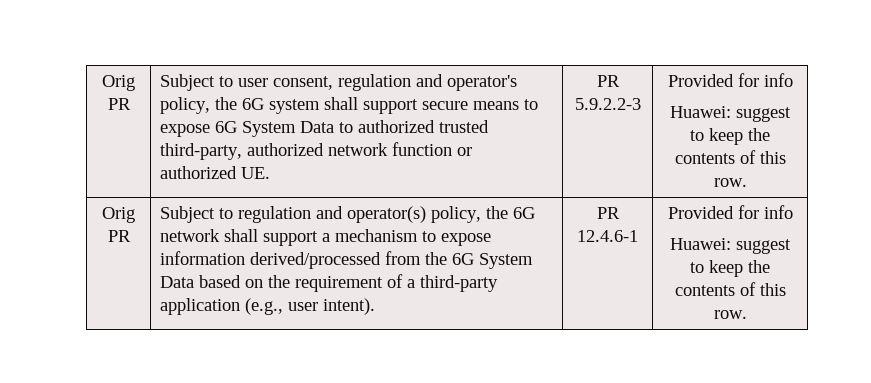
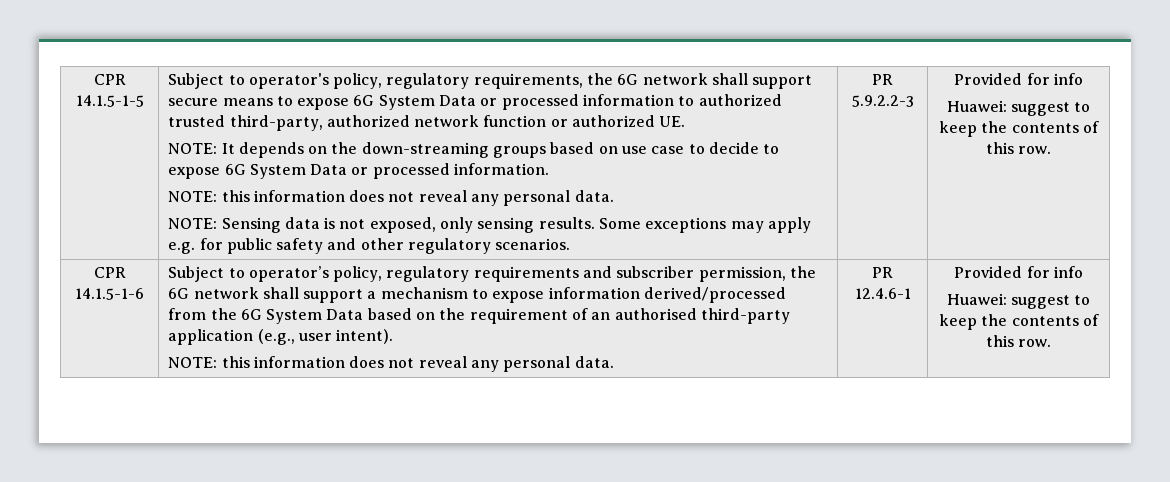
[102,75,135,91] [107,98,131,110] [160,74,518,91] [160,97,321,114] Orig PR | Subject to user consent, regulation and operator's policy, the 6G system -> [93,74,126,85] [75,95,144,107] [168,73,708,89] CPR 14.1.5-1-5 | Subject to operator's policy, regulatory requirements, the 6G network
(335, 127) none -> [480,94,675,110] or processed information
(271, 173) none -> [168,142,780,158] [168,163,550,179] [168,190,614,206] [168,217,812,233] [168,238,571,254] // NOTE: It depends on the down-streaming groups based on use case to decide to expose 6G System Data or processed information. // NOTE: this information does not reveal any personal data. // NOTE: Sensing data is not exposed, only sensing results. Some exceptions may apply e.g. for public safety and other regulatory scenarios.
[102,207,135,223] [107,230,131,242] [160,206,482,223] Orig PR | Subject to regulation and operator(s) policy, -> [93,267,126,278] [75,288,144,300] [168,266,786,282] CPR 14.1.5-1-6 | Subject to operator’s policy, regulatory requirements and subscriber permission,
[407,279,416,288] a -> [591,308,697,320] an authorised
(376, 306) none -> [168,356,614,372] // NOTE: this information does not reveal any personal data.

